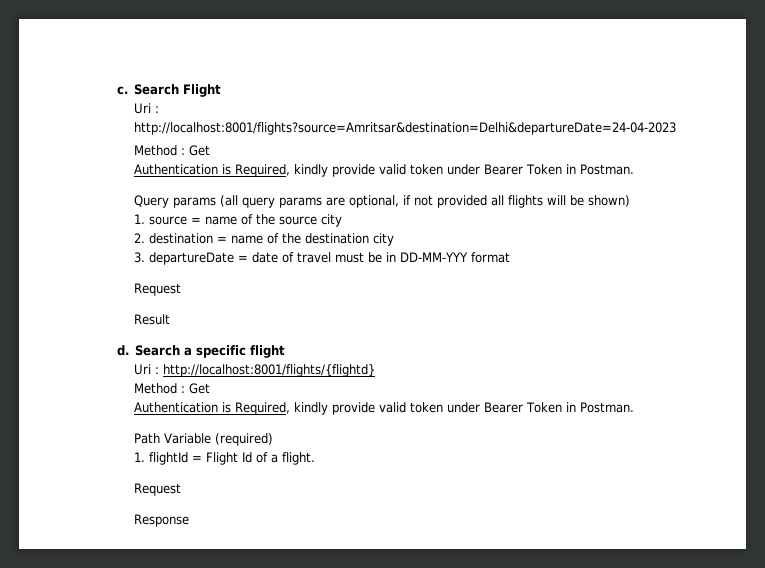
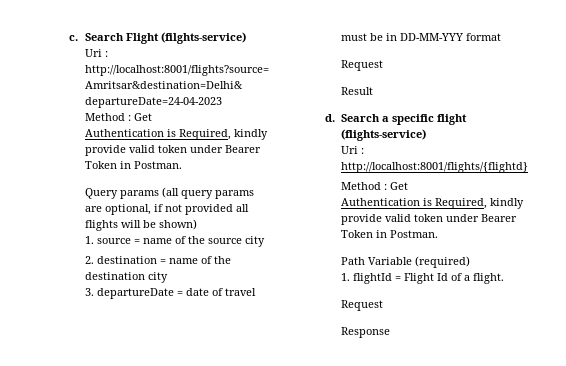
(222, 90) none -> [161,32,247,44] (filghts-service)
(286, 351) none -> [341,129,427,141] (flights-service)

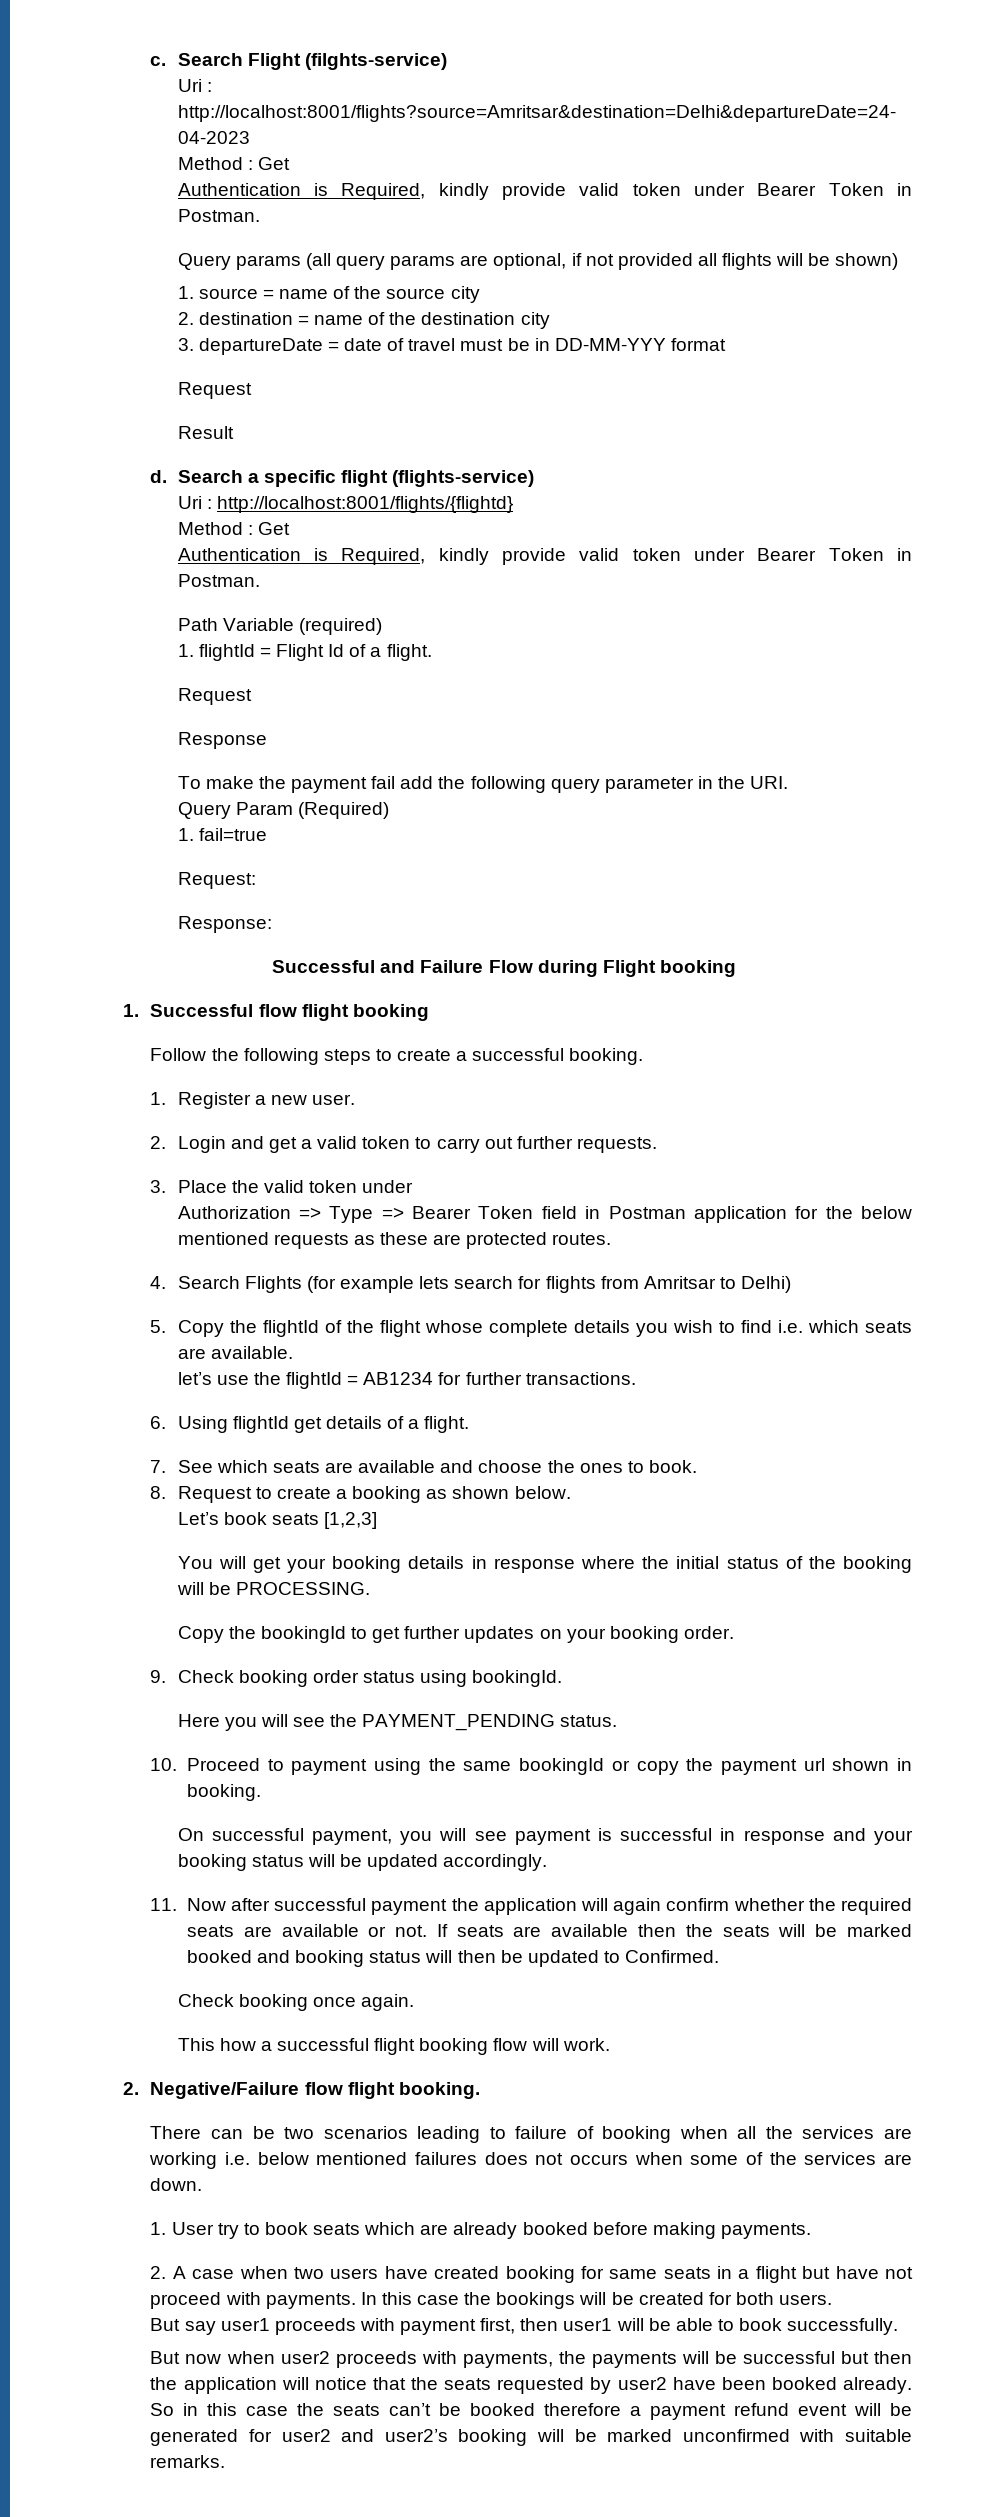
(391, 332) none -> [177,776,789,793] [177,802,389,819] [177,828,267,841] [177,872,256,889] [177,916,272,933] [272,960,736,977] [123,1004,429,1021] [150,1048,644,1065] [150,1092,356,1109] [150,1136,657,1153] [150,1180,414,1193] [177,1206,912,1223] [177,1232,612,1249] [150,1276,792,1293] [150,1320,913,1337] [177,1346,293,1359] [177,1372,636,1389] [150,1416,470,1433] [150,1460,697,1473] [150,1486,571,1503] [177,1512,378,1529] [177,1556,912,1573] [176,1582,370,1595] [177,1626,734,1643] [150,1670,563,1687] [177,1714,618,1731] [150,1758,912,1775] [186,1784,261,1801] [177,1828,914,1845] [177,1854,548,1871] [150,1898,913,1915] [186,1924,912,1937] [186,1950,720,1967] [177,1994,415,2011] [177,2038,610,2055] [123,2082,480,2099] [150,2126,912,2143] [149,2152,912,2169] [150,2178,203,2191] [150,2222,811,2239] [150,2266,914,2283] [150,2292,833,2309] [150,2318,899,2335] [150,2351,913,2368] [150,2377,912,2394] [150,2403,912,2420] [150,2429,912,2446] [150,2455,226,2468] // To make the payment fail add the following query parameter in the URI. // Query Param (Required) // 1. fail=true // Request: // Response: // Successful and Failure Flow during Flight booking // 1. Successful flow flight booking // Follow the following steps to create a successful booking. // 1. Register a new user. // 2. Login and get a valid token to carry out further requests. // 3. Place the valid token under // Authorization => Type => Bearer Token field in Postman application for the below mentioned requests as these are protected routes. // 4. Search Flights (for example lets search for flights from Amritsar to Delhi) // 5. Copy the flightId of the flight whose complete details you wish to find i.e. which seats are available. // let’s use the flightId = AB1234 for further transactions. // 6. Using flightId get details of a flight. // 7. See which seats are available and choose the ones to book. // 8. Request to create a booking as shown below. // Let’s book seats [1,2,3] // You will get your booking details in response where the initial status of the booking will be PROCESSING. // Copy the bookingId to get further updates on your booking order. // 9. Check booking order status using bookingId. // Here you will see the PAYMENT_PENDING status. // 10. Proceed to payment using the same bookingId or copy the payment url shown in booking. // On successful payment, you will see payment is successful in response and your booking status will be updated accordingly. // 11. Now after successful payment the application will again confirm whether the required seats are available or not. If seats are available then the seats will be marked booked and booking status will then be updated to Confirmed. // Check booking once again. // This how a successful flight booking flow will work. // 2. Negative/Failure flow flight booking. // There can be two scenarios leading to failure of booking when all the services are working i.e. below mentioned failures does not occurs when some of the services are down. // 1. User try to book seats which are already booked before making payments. // 2. A case when two users have created booking for same seats in a flight but have not proceed with payments. In this case the bookings will be created for both users. // But say user1 proceeds with payment first, then user1 will be able to book successfully. // But now when user2 proceeds with payments, the payments will be successful but then the application will notice that the seats requested by user2 have been booked already. So in this case the seats can’t be booked therefore a payment refund event will be generated for user2 and user2’s booking will be marked unconfirmed with suitable remarks.

